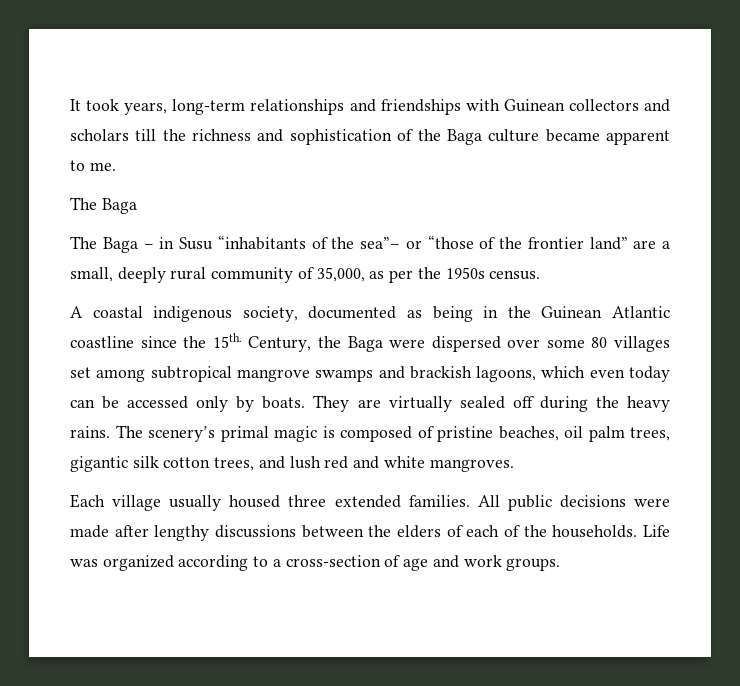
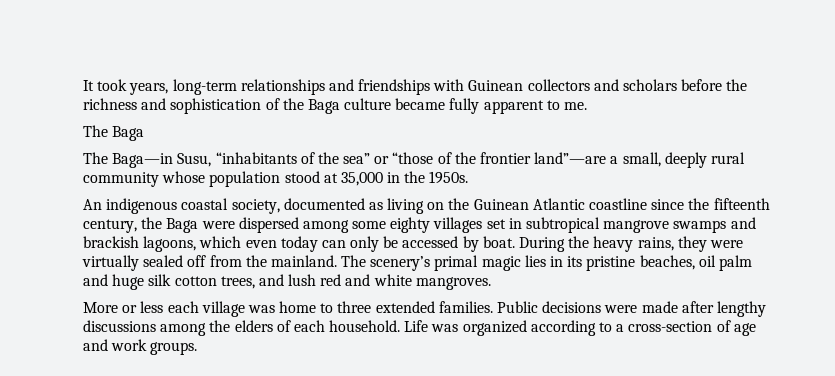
[135,129,157,141] till -> [681,79,723,91] before
(600, 135) none -> [449,98,480,114] fully
[102,237,213,253] Baga – in Susu -> [112,153,212,168] Baga—in Susu,
[360,237,400,249] sea”– -> [343,153,371,164] sea”
[589,237,657,250] land” are -> [534,152,607,164] land”—are
[297,267,541,283] [70,306,233,322] of 35,000, as per the 1950s census. // A coastal indigenous -> [162,171,469,187] [83,198,229,214] whose population stood at 35,000 in the 1950s. // An indigenous coastal
[432,306,499,322] being in -> [387,198,445,214] living on
[212,333,312,352] 15th. Century, -> [713,198,770,210] [83,219,137,233] fifteenth century,
[507,337,608,348] over some 80 -> [302,217,431,233] among some eighty
[96,369,146,382] among -> [508,218,522,229] in
(95, 403) none -> [350,236,380,252] only
[196,395,671,412] [70,426,110,438] only by boats. They are virtually sealed off during the heavy rains. -> [462,236,743,252] [82,255,337,271] by boat. During the heavy rains, they were virtually sealed off from the mainland.
[322,426,434,442] is composed of -> [524,255,583,267] lies in its
[630,427,670,441] [70,456,128,472] trees, gigantic -> [83,274,145,290] and huge
[70,494,281,511] Each village usually housed -> [83,301,334,317] More or less each village was home to
[477,495,552,511] All public -> [497,301,539,313] Public
[301,525,364,538] between -> [160,323,207,336] among
[504,525,638,538] of the households. -> [329,320,401,332] household.

